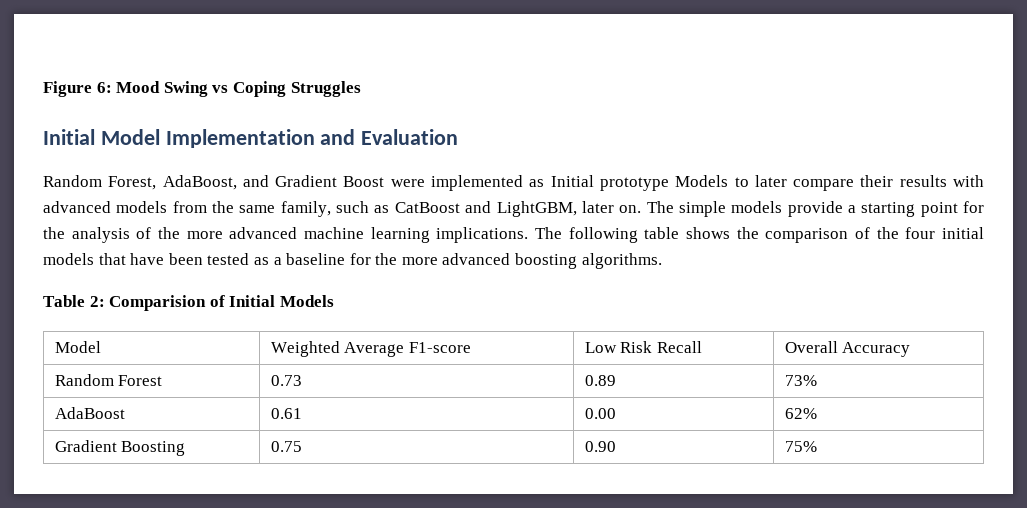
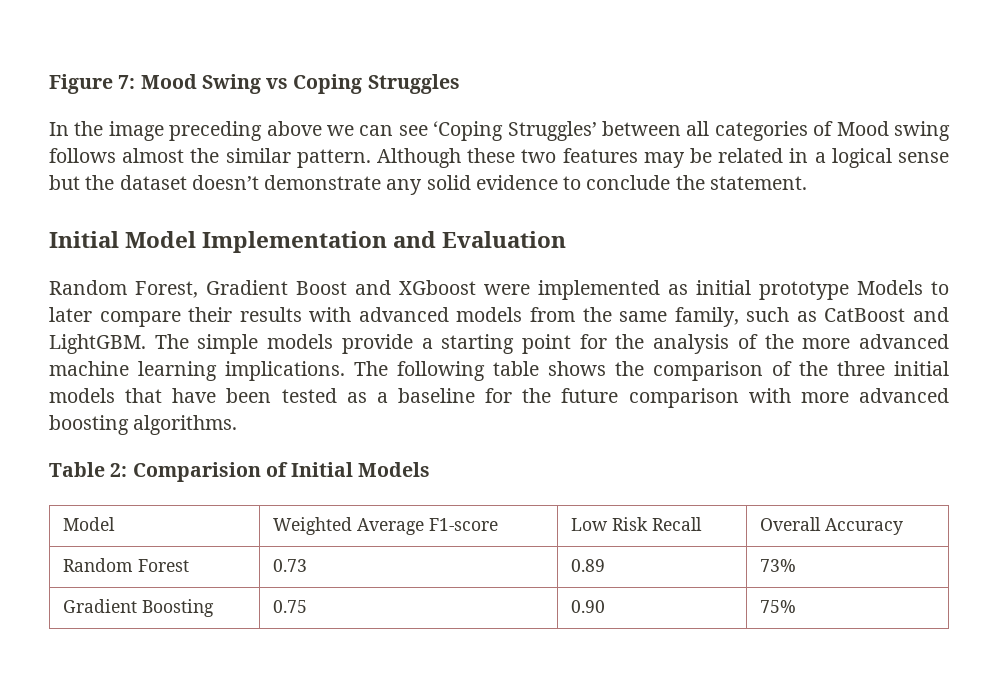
[96,82,112,93] 6: -> [118,75,136,89] 7:
(361, 89) none -> [49,121,950,141] [49,148,950,168] [49,175,807,195] // In the image preceding above we can see ‘Coping Struggles’ between all categories of Mood swing follows almost the similar pattern. Although these two features may be related in a logical sense but the dataset doesn’t demonstrate any solid evidence to conclude the statement.
[162,175,385,190] AdaBoost, and Gradient Boost -> [206,280,476,295] Gradient Boost and XGboost
[550,175,594,187] Initial -> [696,280,751,295] initial
[496,201,642,217] LightGBM, later on. -> [49,334,146,354] LightGBM.
[905,227,936,239] four -> [837,361,885,376] three
(398, 259) none -> [561,388,791,408] future comparison with
[54,407,125,419] [270,408,302,419] [584,408,616,419] [784,408,817,419] // AdaBoost | 0.61 | 0.00 | 62% -> (797, 565) none

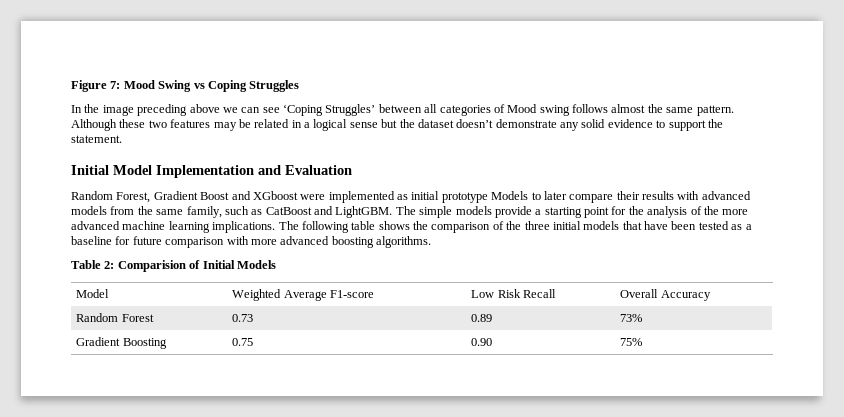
[225,148,291,163] similar -> [666,107,694,113] same
[586,175,671,190] conclude -> [668,120,706,131] support
[522,388,552,403] the -> (131, 240) none

